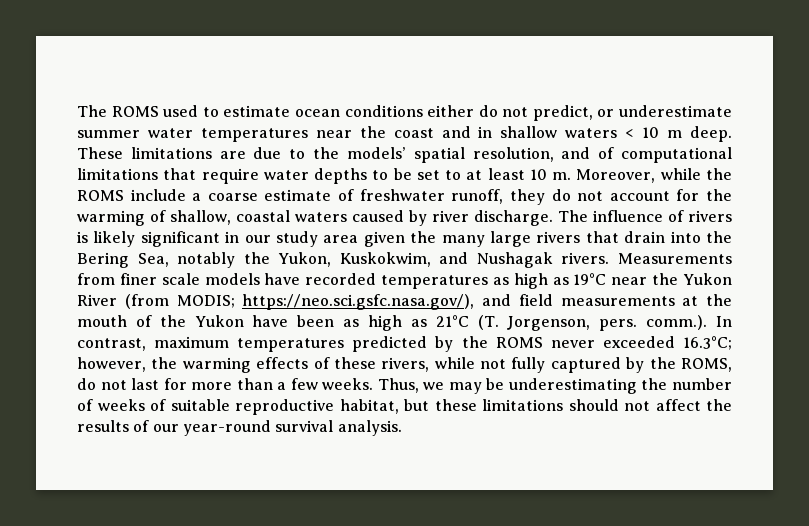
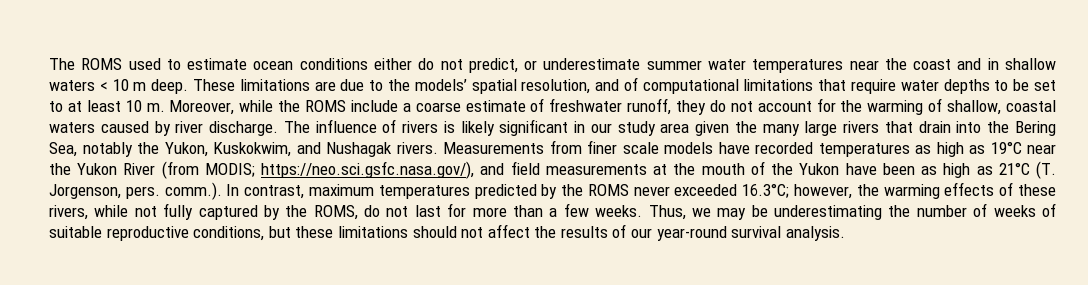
[339,399,399,414] habitat, -> [193,226,265,241] conditions,

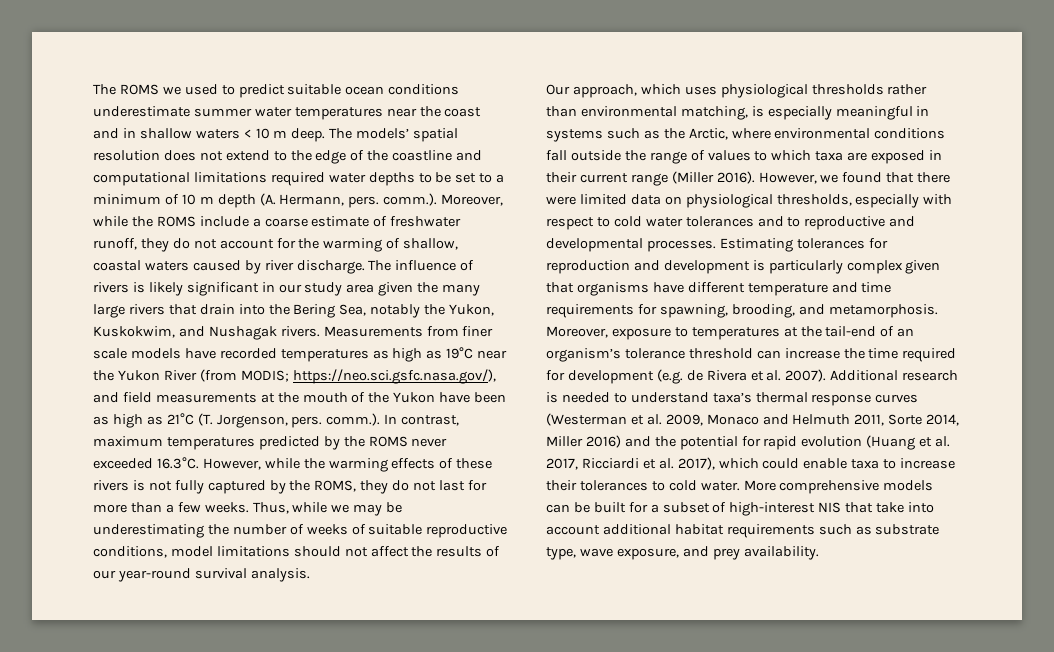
(123, 64) none -> [162,86,181,95] we
[187,58,538,73] estimate ocean conditions either do not predict, or -> [238,84,460,98] predict suitable ocean conditions
[192,77,897,94] These limitations are due to the models’ spatial resolution, and of computational limitations that require -> [329,128,459,142] [93,150,483,164] [93,172,325,186] The models’ spatial resolution does not extend to the edge of the coastline and computational limitations required
[67,100,165,112] at least 10 m. -> [496,174,505,183] [93,193,438,208] a minimum of 10 m depth (A. Hermann, pers. comm.).
[742,183,853,199] 16.3°C; however, -> [156,457,300,470] 16.3°C. However, while
[49,205,129,220] rivers, while -> [93,480,145,491] rivers is
(358, 212) none -> [360,480,389,494] they
(686, 212) none -> [292,502,328,513] while
[268,226,334,238] but these -> [170,546,213,557] model
(845, 233) none -> [546,84,928,98] [546,106,930,120] [546,128,946,142] [546,150,943,164] [546,171,951,186] [546,194,953,208] [546,216,916,230] [546,238,888,252] [546,260,941,274] [546,282,892,296] [546,304,938,318] [546,326,915,340] [546,348,957,362] [546,369,959,384] [546,392,919,406] [546,413,960,426] [546,435,951,450] [546,457,956,470] [546,480,934,494] [546,502,935,516] [546,524,940,538] [546,546,819,560] // Our approach, which uses physiological thresholds rather than environmental matching, is especially meaningful in systems such as the Arctic, where environmental conditions fall outside the range of values to which taxa are exposed in their current range (Miller 2016). However, we found that there were limited data on physiological thresholds, especially with respect to cold water tolerances and to reproductive and developmental processes. Estimating tolerances for reproduction and development is particularly complex given that organisms have different temperature and time requirements for spawning, brooding, and metamorphosis. Moreover, exposure to temperatures at the tail-end of an organism’s tolerance threshold can increase the time required for development (e.g. de Rivera et al. 2007). Additional research is needed to understand taxa’s thermal response curves (Westerman et al. 2009, Monaco and Helmuth 2011, Sorte 2014, Miller 2016) and the potential for rapid evolution (Huang et al. 2017, Ricciardi et al. 2017), which could enable taxa to increase their tolerances to cold water. More comprehensive models can be built for a subset of high-interest NIS that take into account additional habitat requirements such as substrate type, wave exposure, and prey availability.

